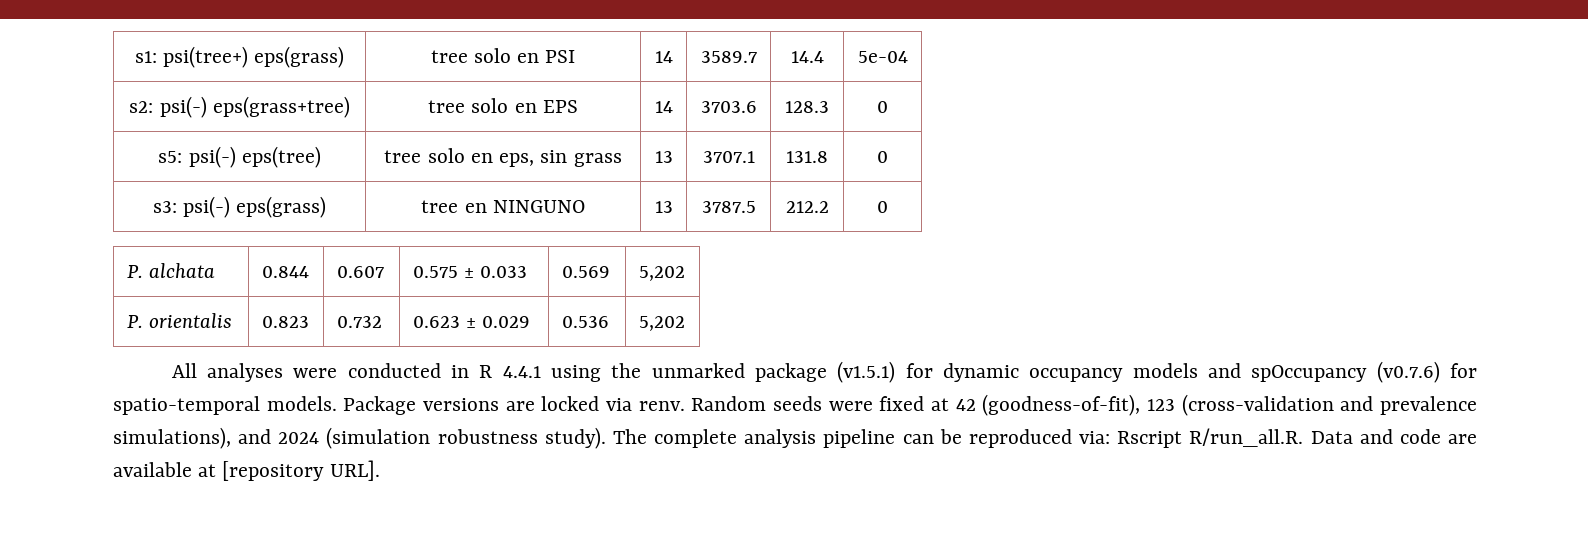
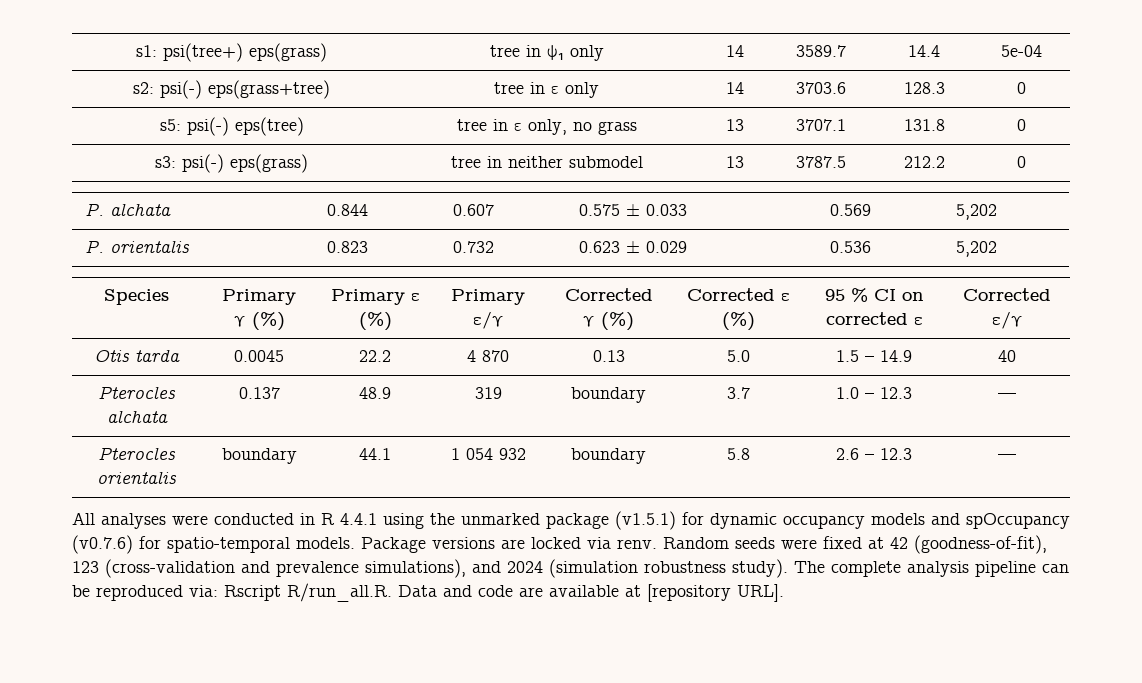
[473,48,576,63] solo en PSI -> [525,45,604,61] in ψ₁ only
[471,98,578,113] solo en EPS -> [530,82,599,98] in ε only
[427,148,568,167] solo en eps, sin -> [492,119,592,135] in ε only, no
[464,200,585,213] en NINGUNO -> [486,156,643,168] in neither submodel
(685, 323) none -> [104,289,169,305] [222,289,296,305] [233,312,285,331] [330,289,420,305] [358,312,392,331] [451,289,525,305] [472,311,504,329] [564,288,653,301] [583,312,634,331] [687,288,790,301] [722,312,755,331] [824,288,924,302] [825,312,923,325] [963,288,1051,301] [991,311,1023,329] [94,350,180,362] [234,350,284,362] [359,350,391,362] [467,350,509,362] [592,350,625,362] [727,350,750,362] [836,350,912,362] [998,350,1016,362] [98,386,176,399] [106,410,168,423] [238,387,280,399] [359,387,391,399] [474,387,502,399] [571,387,646,403] [727,387,750,399] [836,387,912,399] [998,393,1016,399] [98,447,176,460] [97,471,177,484] [221,448,297,464] [359,448,391,460] [450,448,526,460] [571,448,646,464] [727,448,750,460] [836,448,912,460] [998,454,1016,460] // Species | Primary γ (%) | Primary ε (%) | Primary ε/γ | Corrected γ (%) | Corrected ε (%) | 95 % CI on corrected ε | Corrected ε/γ // Otis tarda | 0.0045 | 22.2 | 4 870 | 0.13 | 5.0 | 1.5 – 14.9 | 40 // Pterocles alchata | 0.137 | 48.9 | 319 | boundary | 3.7 | 1.0 – 12.3 | — // Pterocles orientalis | boundary | 44.1 | 1 054 932 | boundary | 5.8 | 2.6 – 12.3 | —

